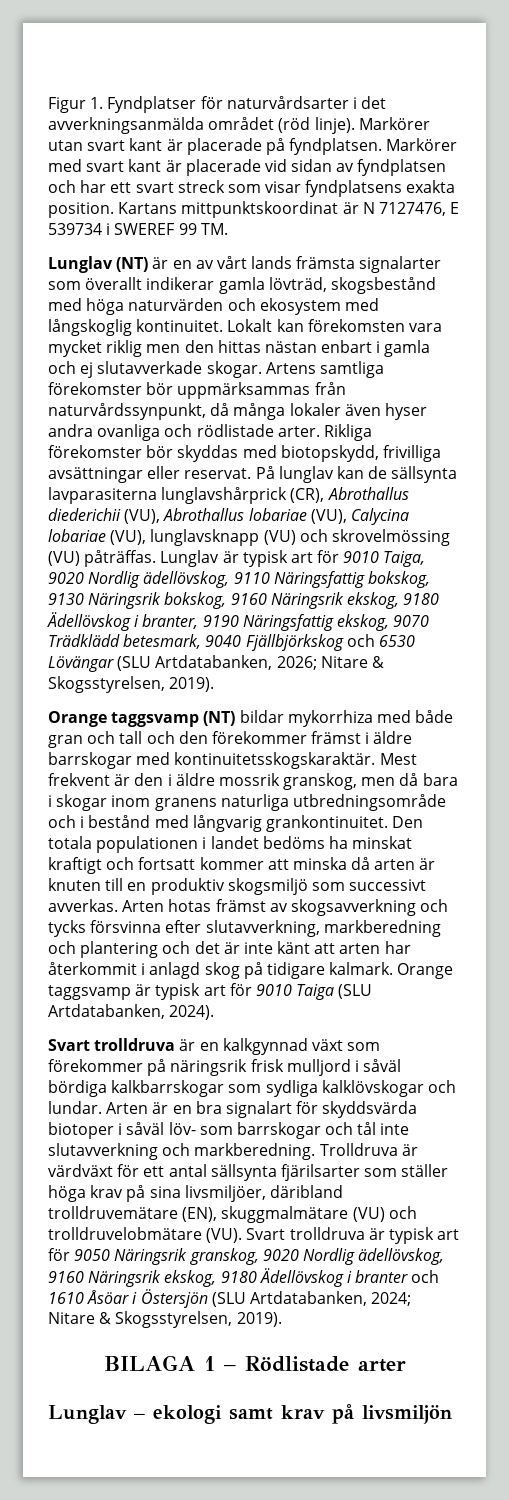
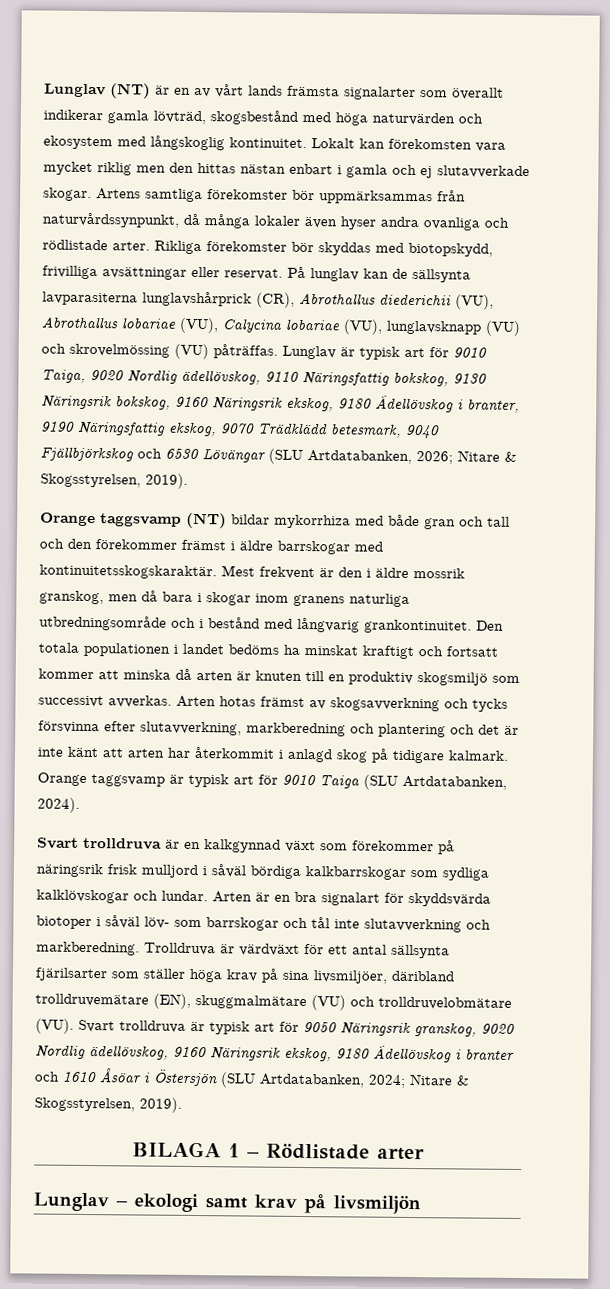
[48,96,387,113] [48,117,430,134] [48,138,458,155] [48,159,447,176] [48,180,456,197] [48,201,460,218] [48,223,228,235] Figur 1. Fyndplatser för naturvårdsarter i det avverkningsanmälda området (röd linje). Markörer utan svart kant är placerade på fyndplatsen. Markörer med svart kant är placerade vid sidan av fyndplatsen och har ett svart streck som visar fyndplatsens exakta position. Kartans mittpunktskoordinat är N 7127476, E 539734 i SWEREF 99 TM. // -> (44, 90) none

